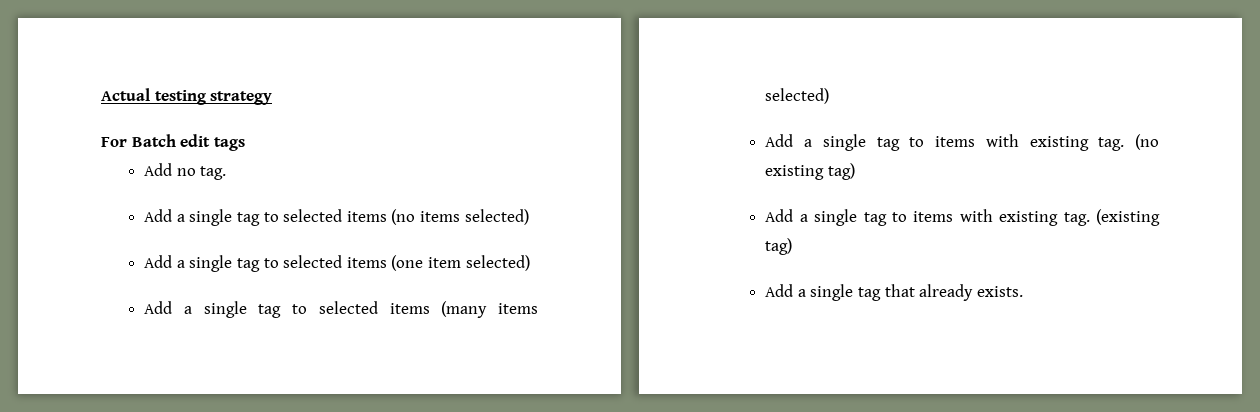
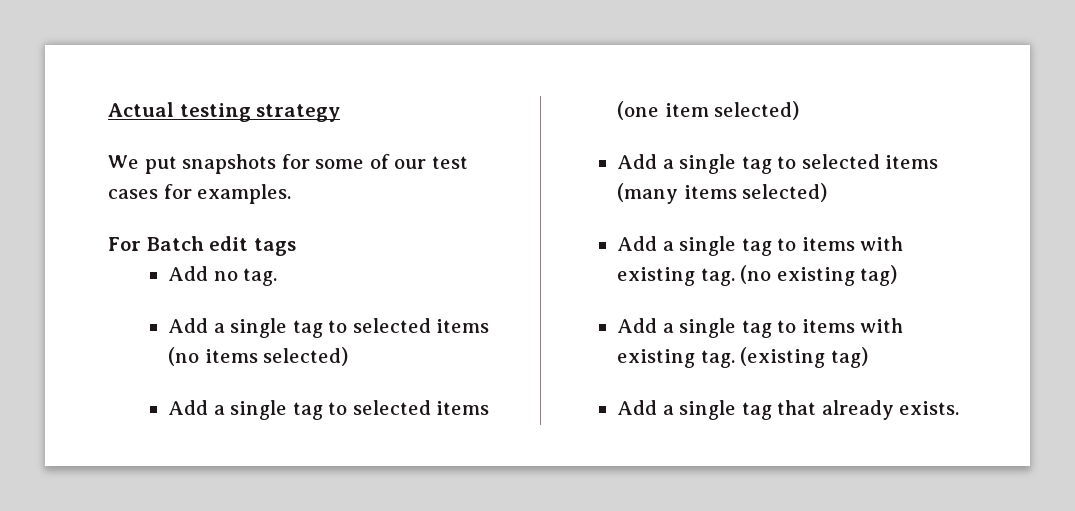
(273, 98) none -> [108,154,468,174] [108,184,292,204] // We put snapshots for some of our test cases for examples.

